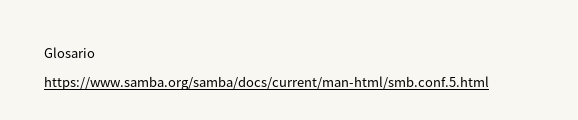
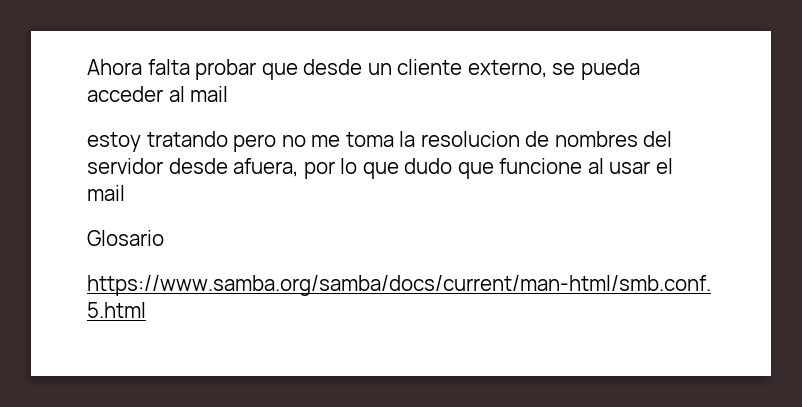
(44, 52) none -> [87,59,640,80] [87,86,229,102] [87,131,673,152] [87,158,673,179] [87,185,125,201] Ahora falta probar que desde un cliente externo, se pueda acceder al mail // estoy tratando pero no me toma la resolucion de nombres del servidor desde afuera, por lo que dudo que funcione al usar el mail //

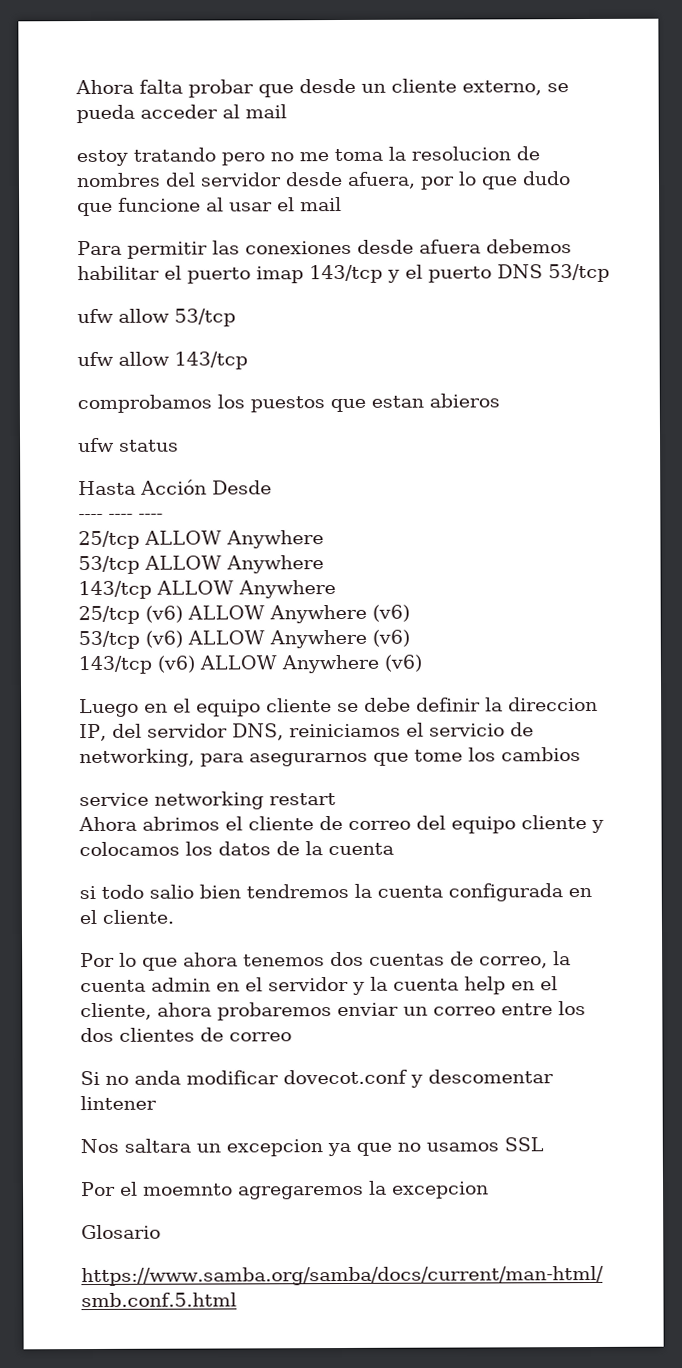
(125, 193) none -> [77,239,572,259] [77,263,610,284] [77,308,236,327] [77,351,248,370] [77,393,500,414] [78,437,179,453] [78,479,272,496] [78,513,163,521] [78,530,324,550] [78,555,324,575] [78,580,336,600] [78,604,410,625] [78,629,410,650] [78,654,422,675] [79,696,598,718] [79,722,534,742] [79,747,581,768] [79,791,336,810] [78,815,604,834] [79,841,394,857] [79,883,592,902] [79,909,174,925] [80,951,571,971] [80,976,558,995] [80,1001,586,1021] [80,1027,292,1043] [80,1069,554,1088] [80,1095,157,1111] [80,1137,544,1157] [80,1180,489,1200] // Para permitir las conexiones desde afuera debemos habilitar el puerto imap 143/tcp y el puerto DNS 53/tcp // ufw allow 53/tcp // ufw allow 143/tcp // comprobamos los puestos que estan abieros // ufw status // Hasta Acción Desde // ---- ---- ---- // 25/tcp ALLOW Anywhere // 53/tcp ALLOW Anywhere // 143/tcp ALLOW Anywhere // 25/tcp (v6) ALLOW Anywhere (v6) // 53/tcp (v6) ALLOW Anywhere (v6) // 143/tcp (v6) ALLOW Anywhere (v6) // Luego en el equipo cliente se debe definir la direccion IP, del servidor DNS, reiniciamos el servicio de networking, para asegurarnos que tome los cambios // service networking restart // Ahora abrimos el cliente de correo del equipo cliente y colocamos los datos de la cuenta // si todo salio bien tendremos la cuenta configurada en el cliente. // Por lo que ahora tenemos dos cuentas de correo, la cuenta admin en el servidor y la cuenta help en el cliente, ahora probaremos enviar un correo entre los dos clientes de correo // Si no anda modificar dovecot.conf y descomentar lintener // Nos saltara un excepcion ya que no usamos SSL // Por el moemnto agregaremos la excepcion

